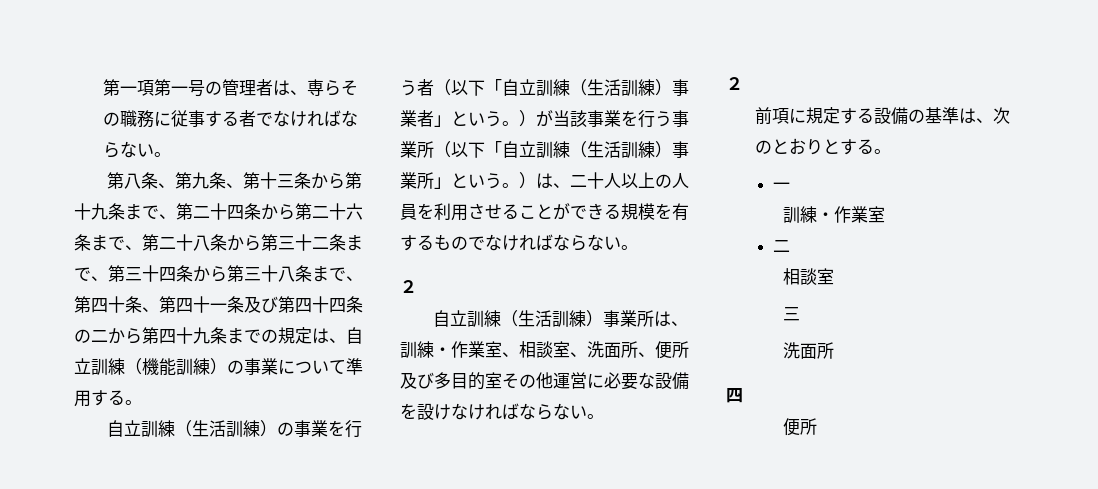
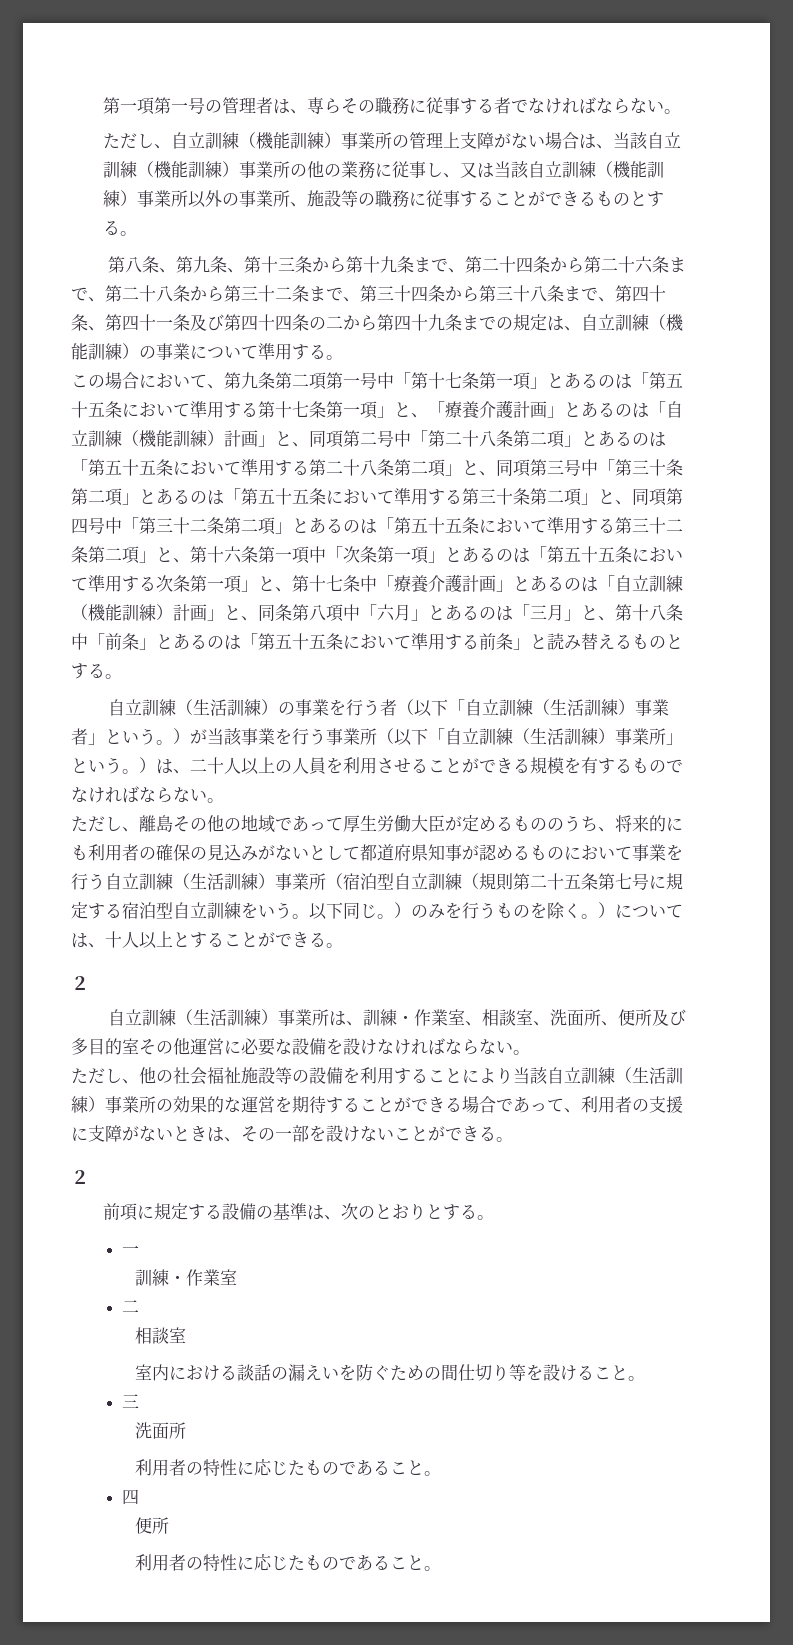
(171, 154) none -> [103,132,682,150] [103,161,665,179] [103,190,665,208] [103,220,138,236] // ただし、自立訓練（機能訓練）事業所の管理上支障がない場合は、当該自立訓練（機能訓練）事業所の他の業務に従事し、又は当該自立訓練（機能訓練）事業所以外の事業所、施設等の職務に従事することができるものとする。
(142, 402) none -> [71,372,683,390] [71,400,683,419] [71,430,666,448] [71,459,683,477] [71,488,683,506] [71,517,683,535] [71,546,683,564] [71,574,683,593] [71,604,683,622] [71,633,683,650] [71,663,122,679] // この場合において、第九条第二項第一号中「第十七条第一項」とあるのは「第五十五条において準用する第十七条第一項」と、「療養介護計画」とあるのは「自立訓練（機能訓練）計画」と、同項第二号中「第二十八条第二項」とあるのは「第五十五条において準用する第二十八条第二項」と、同項第三号中「第三十条第二項」とあるのは「第五十五条において準用する第三十条第二項」と、同項第四号中「第三十二条第二項」とあるのは「第五十五条において準用する第三十二条第二項」と、第十六条第一項中「次条第一項」とあるのは「第五十五条において準用する次条第一項」と、第十七条中「療養介護計画」とあるのは「自立訓練（機能訓練）計画」と、同条第八項中「六月」とあるのは「三月」と、第十八条中「前条」とあるのは「第五十五条において準用する前条」と読み替えるものとする。
(638, 247) none -> [71,815,683,833] [71,844,683,861] [71,873,683,891] [71,902,683,920] [71,931,343,949] // ただし、離島その他の地域であって厚生労働大臣が定めるもののうち、将来的にも利用者の確保の見込みがないとして都道府県知事が認めるものにおいて事業を行う自立訓練（生活訓練）事業所（宿泊型自立訓練（規則第二十五条第七号に規定する宿泊型自立訓練をいう。以下同じ。）のみを行うものを除く。）については、十人以上とすることができる。
(604, 416) none -> [71,1067,683,1085] [71,1096,683,1113] [71,1125,513,1142] // ただし、他の社会福祉施設等の設備を利用することにより当該自立訓練（生活訓練）事業所の効果的な運営を期待することができる場合であって、利用者の支援に支障がないときは、その一部を設けないことができる。
[783,307,801,321] [783,342,835,359] [726,388,743,403] [783,418,818,436] 三 // 洗面所 // 四 // 便所 -> [135,1364,646,1381] [121,1394,139,1408] [135,1422,187,1439] [135,1459,442,1477] [121,1489,139,1505] [135,1517,170,1534] [135,1554,442,1572] 室内における談話の漏えいを防ぐための間仕切り等を設けること。 // 三 // 洗面所 // 利用者の特性に応じたものであること。 // 四 // 便所 // 利用者の特性に応じたものであること。

